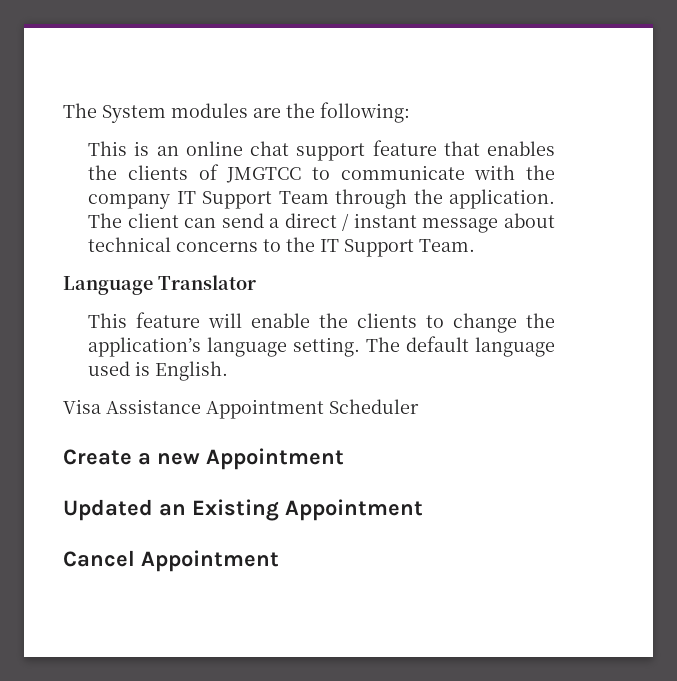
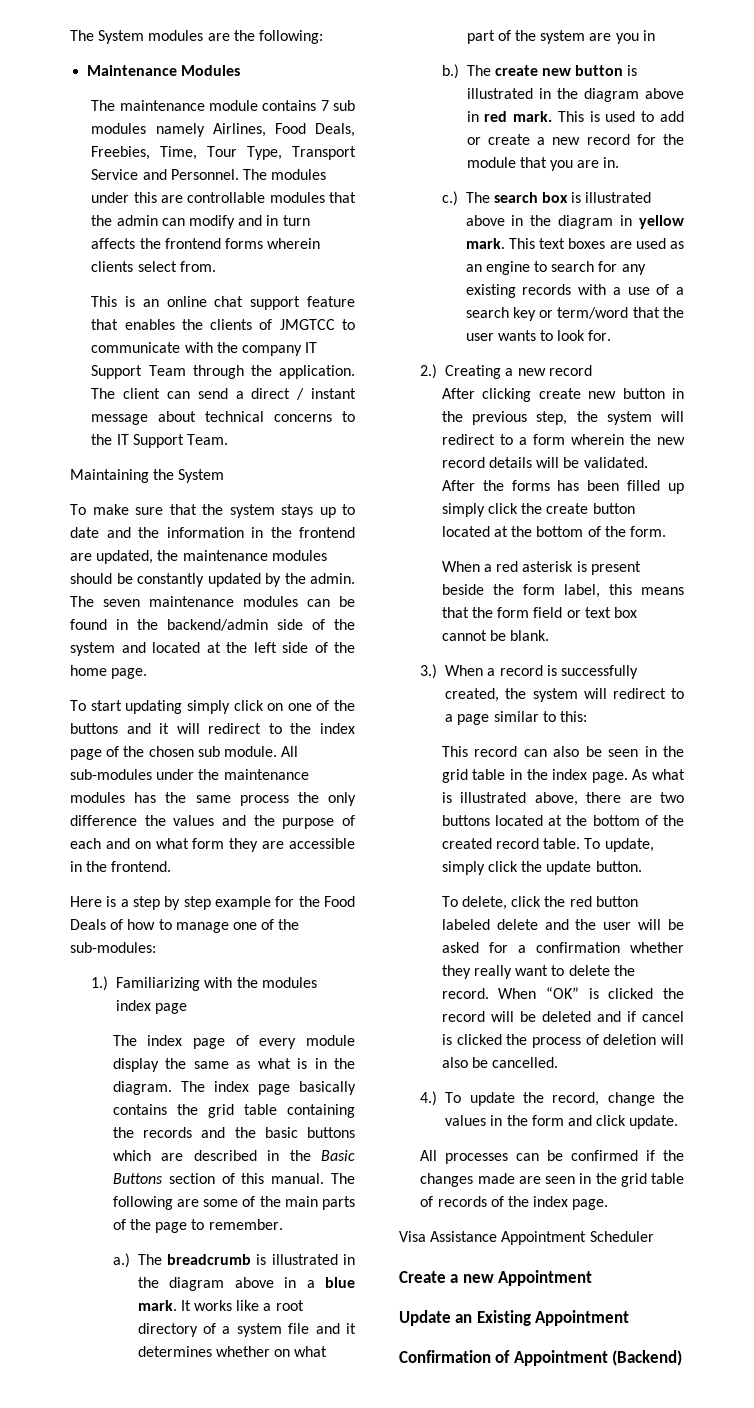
(410, 112) none -> [87,65,241,76] [91,100,356,111] [91,123,355,137] [91,146,356,160] [91,169,327,180] [91,192,356,203] [91,215,310,229] [91,238,321,249] [91,261,216,272] // Maintenance Modules // The maintenance module contains 7 sub modules namely Airlines, Food Deals, Freebies, Time, Tour Type, Transport Service and Personnel. The modules under this are controllable modules that the admin can modify and in turn affects the frontend forms wherein clients select from.
[63,275,256,295] [88,312,555,333] [88,336,555,357] [88,361,229,381] Language Translator // This feature will enable the clients to change the application’s language setting. The default language used is English. -> [70,469,225,483] [70,504,355,518] [70,527,355,538] [70,550,327,564] [70,573,355,587] [70,596,355,607] [70,619,355,631] [70,642,355,656] [70,665,148,679] [70,700,355,714] [70,723,355,734] [70,746,299,760] [70,769,309,780] [70,792,356,806] [70,815,355,829] [70,838,355,852] [70,861,172,872] [70,896,355,910] [70,919,300,933] [70,942,156,953] [91,976,317,991] [116,1000,188,1014] [112,1035,355,1049] [112,1058,355,1072] [112,1081,356,1095] [112,1104,355,1118] [112,1127,355,1138] [112,1150,355,1161] [112,1173,355,1184] [112,1196,355,1210] [112,1219,283,1233] [112,1253,355,1268] [137,1277,355,1291] [137,1300,304,1311] [137,1323,356,1337] [137,1346,328,1357] [466,30,655,44] [441,64,638,79] [466,88,684,102] [466,111,684,122] [466,134,684,145] [466,157,620,171] [441,191,652,206] [465,215,684,229] [465,238,684,249] [465,261,646,275] [465,284,684,298] [465,307,684,321] [465,330,612,341] [420,364,592,379] [441,388,684,402] [441,411,684,425] [441,434,685,445] [441,457,648,468] [441,480,684,494] [441,503,635,517] [441,526,666,537] [441,561,641,575] [441,584,684,598] [441,607,637,618] [441,630,550,641] [420,664,638,679] [445,688,684,702] [445,711,587,725] [441,746,684,757] [441,769,685,783] [441,792,684,806] [441,815,684,826] [441,838,654,852] [441,861,642,875] [441,896,638,910] [441,919,684,930] [441,942,684,953] [441,965,635,979] [441,987,684,999] [441,1011,684,1022] [441,1034,684,1048] [441,1057,559,1068] [420,1091,684,1106] [445,1115,679,1129] [420,1150,684,1164] [420,1173,684,1187] [420,1196,609,1210] Maintaining the System // To make sure that the system stays up to date and the information in the frontend are updated, the maintenance modules should be constantly updated by the admin. The seven maintenance modules can be found in the backend/admin side of the system and located at the left side of the home page. // To start updating simply click on one of the buttons and it will redirect to the index page of the chosen sub module. All sub-modules under the maintenance modules has the same process the only difference the values and the purpose of each and on what form they are accessible in the frontend. // Here is a step by step example for the Food Deals of how to manage one of the sub-modules: // 1.) Familiarizing with the modules index page // The index page of every module display the same as what is in the diagram. The index page basically contains the grid table containing the records and the basic buttons which are described in the Basic Buttons section of this manual. The following are some of the main parts of the page to remember. // a.) The breadcrumb is illustrated in the diagram above in a blue mark. It works like a root directory of a system file and it determines whether on what part of the system are you in // b.) The create new button is illustrated in the diagram above in red mark. This is used to add or create a new record for the module that you are in. // c.) The search box is illustrated above in the diagram in yellow mark. This text boxes are used as an engine to search for any existing records with a use of a search key or term/word that the user wants to look for. // 2.) Creating a new record // After clicking create new button in the previous step, the system will redirect to a form wherein the new record details will be validated. After the forms has been filled up simply click the create button located at the bottom of the form. // When a red asterisk is present beside the form label, this means that the form field or text box cannot be blank. // 3.) When a record is successfully created, the system will redirect to a page similar to this: // This record can also be seen in the grid table in the index page. As what is illustrated above, there are two buttons located at the bottom of the created record table. To update, simply click the update button. // To delete, click the red button labeled delete and the user will be asked for a confirmation whether they really want to delete the record. When “OK” is clicked the record will be deleted and if cancel is clicked the process of deletion will also be cancelled. // 4.) To update the record, change the values in the form and click update. // All processes can be confirmed if the changes made are seen in the grid table of records of the index page.
[63,499,153,521] Updated -> [399,1310,451,1326] Update
[63,550,279,572] Cancel Appointment -> [399,1350,683,1366] Confirmation of Appointment (Backend)

